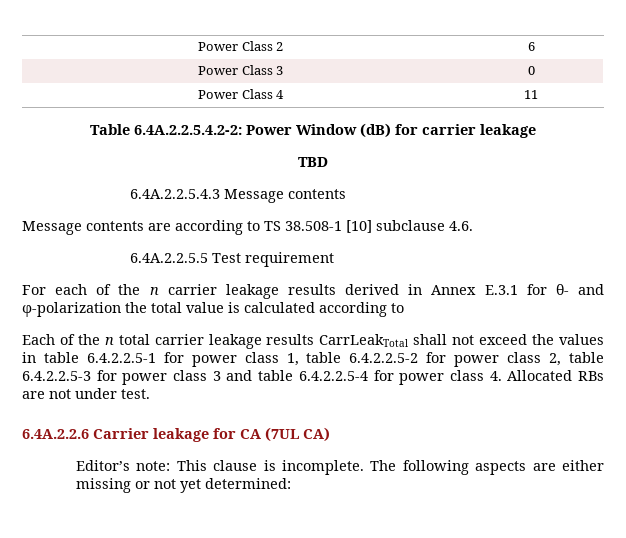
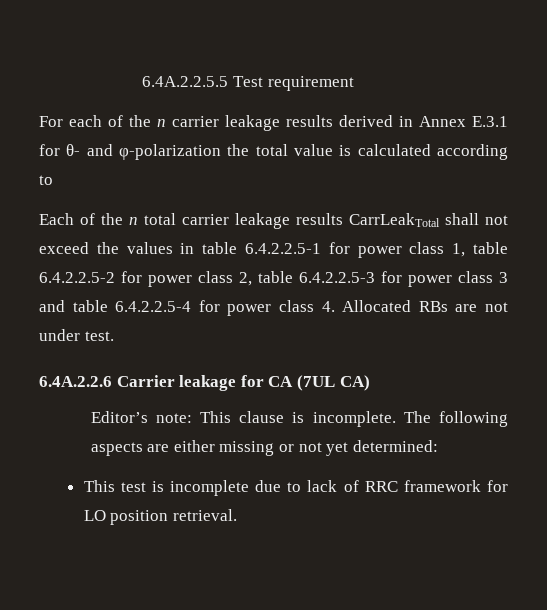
[197,41,284,51] [527,42,535,51] [197,65,284,75] [527,66,535,75] [197,89,285,99] [524,90,538,99] [90,123,536,138] [298,157,328,167] [129,189,346,203] [22,220,473,235] Power Class 2 | 6 // Power Class 3 | 0 // Power Class 4 | 11 // Table 6.4A.2.2.5.4.2-2: Power Window (dB) for carrier leakage // TBD // 6.4A.2.2.5.4.3 Message contents // Message contents are according to TS 38.508-1 [10] subclause 4.6. // -> (142, 81) none
(291, 483) none -> [83,480,509,496] [83,509,237,525] // This test is incomplete due to lack of RRC framework for LO position retrieval.

